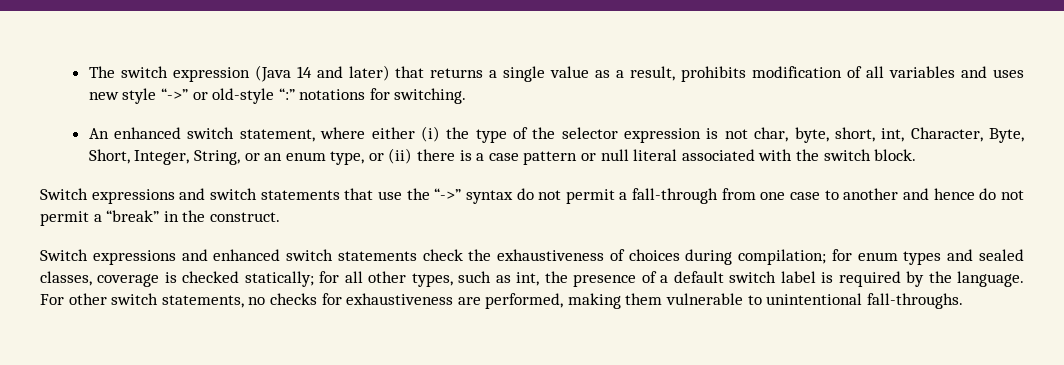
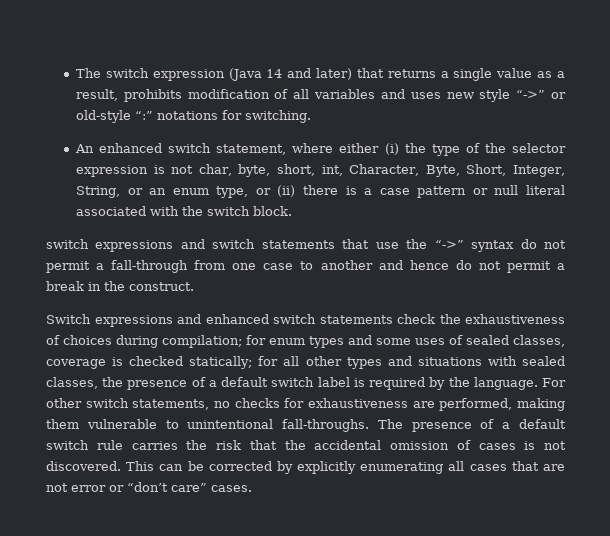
[40,188,88,200] Switch -> [46,239,89,249] switch
[106,210,160,222] “break” -> [46,281,84,291] break
(974, 255) none -> [376,335,463,345] some uses of
[411,271,540,287] types, such as int, -> [346,356,565,369] [46,377,98,389] types and situations with sealed classes,
(963, 301) none -> [377,419,566,432] [46,440,566,450] [46,461,565,474] [46,482,252,492] The presence of a default switch rule carries the risk that the accidental omission of cases is not discovered. This can be corrected by explicitly enumerating all cases that are not error or “don’t care” cases.

